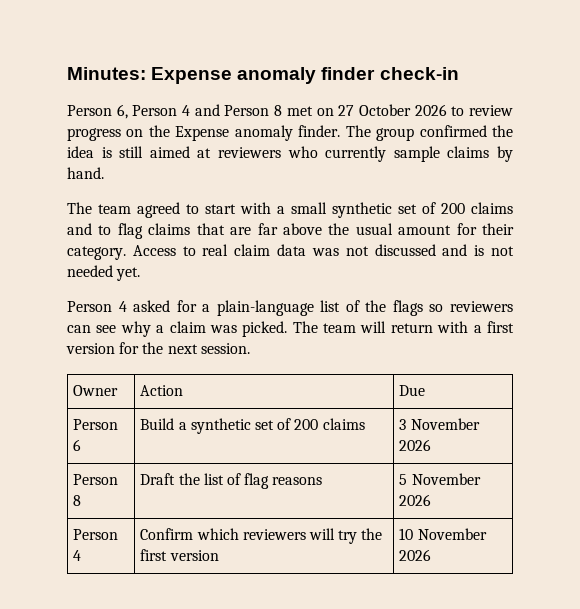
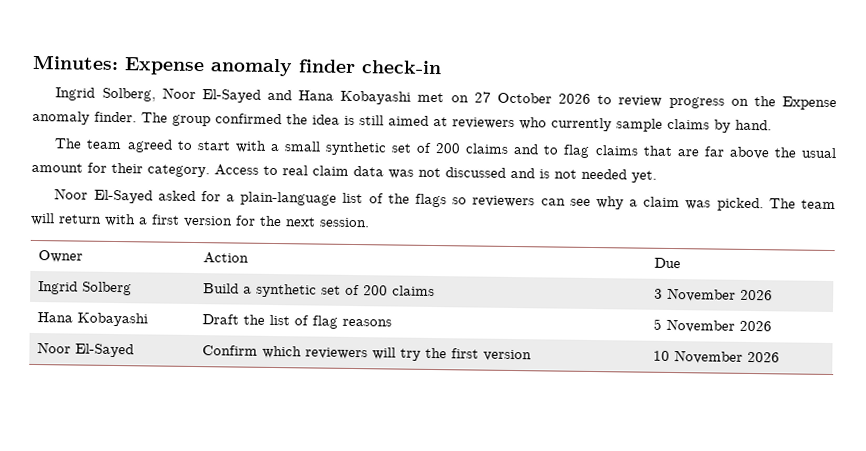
[67,104,283,119] Person 6, Person 4 and Person 8 -> [55,87,412,105] Ingrid Solberg, Noor El-Sayed and Hana Kobayashi
[67,301,127,312] Person 4 -> [54,188,153,204] Noor El-Sayed
[73,419,119,430] [73,439,82,451] Person 6 -> [37,281,132,296] Ingrid Solberg
[73,474,119,485] [73,495,82,506] Person 8 -> [36,312,148,327] Hana Kobayashi
[73,529,119,540] [73,550,82,561] Person 4 -> [36,342,134,358] Noor El-Sayed

